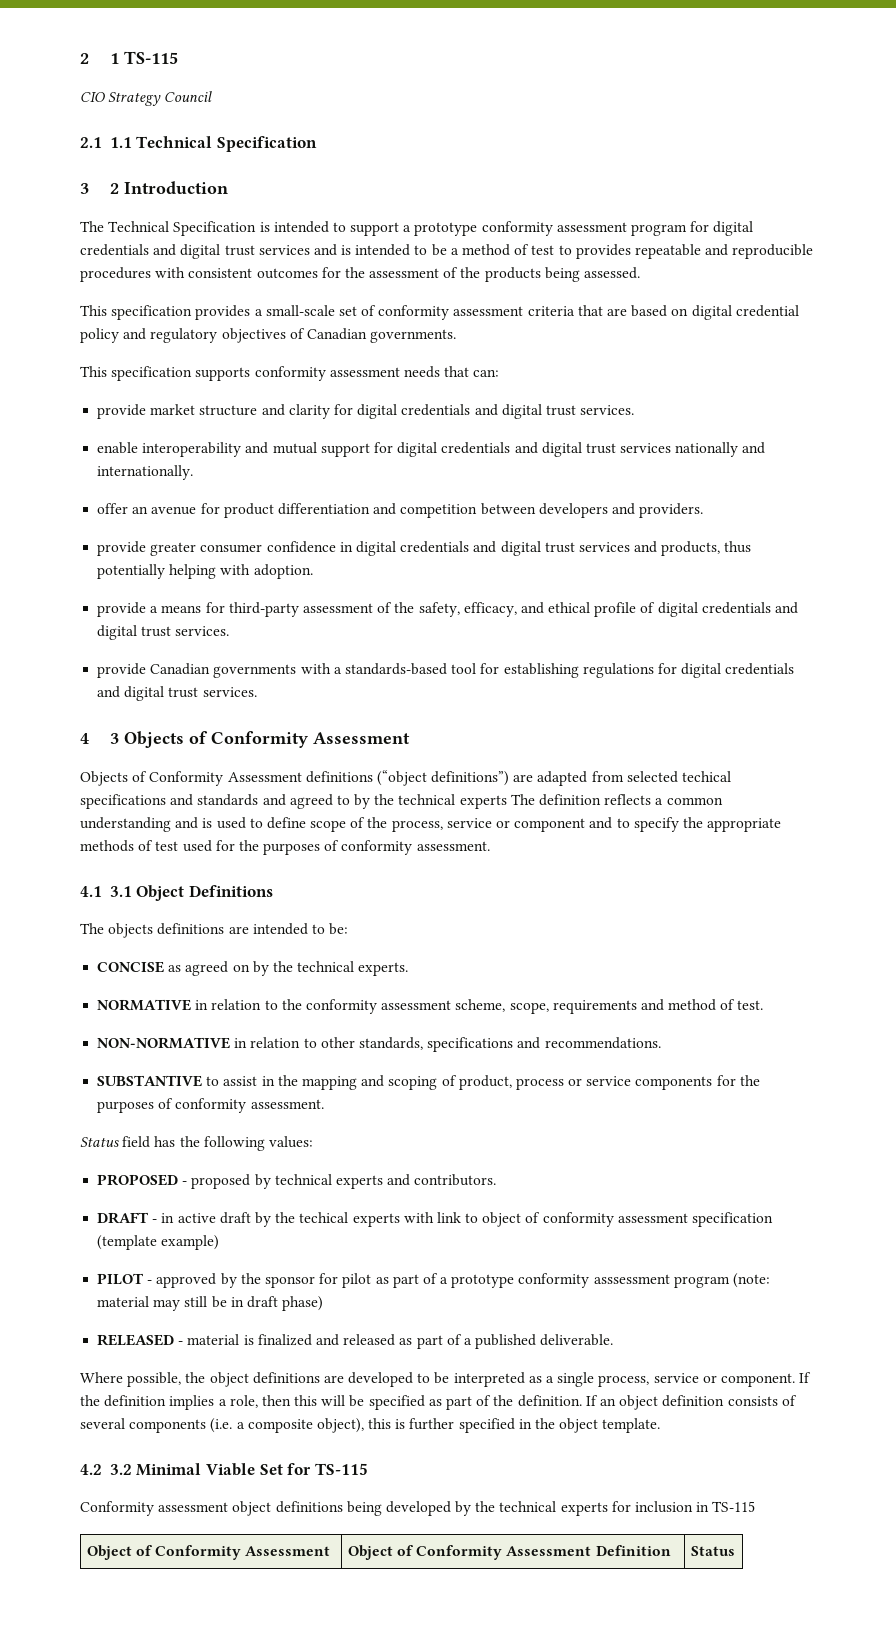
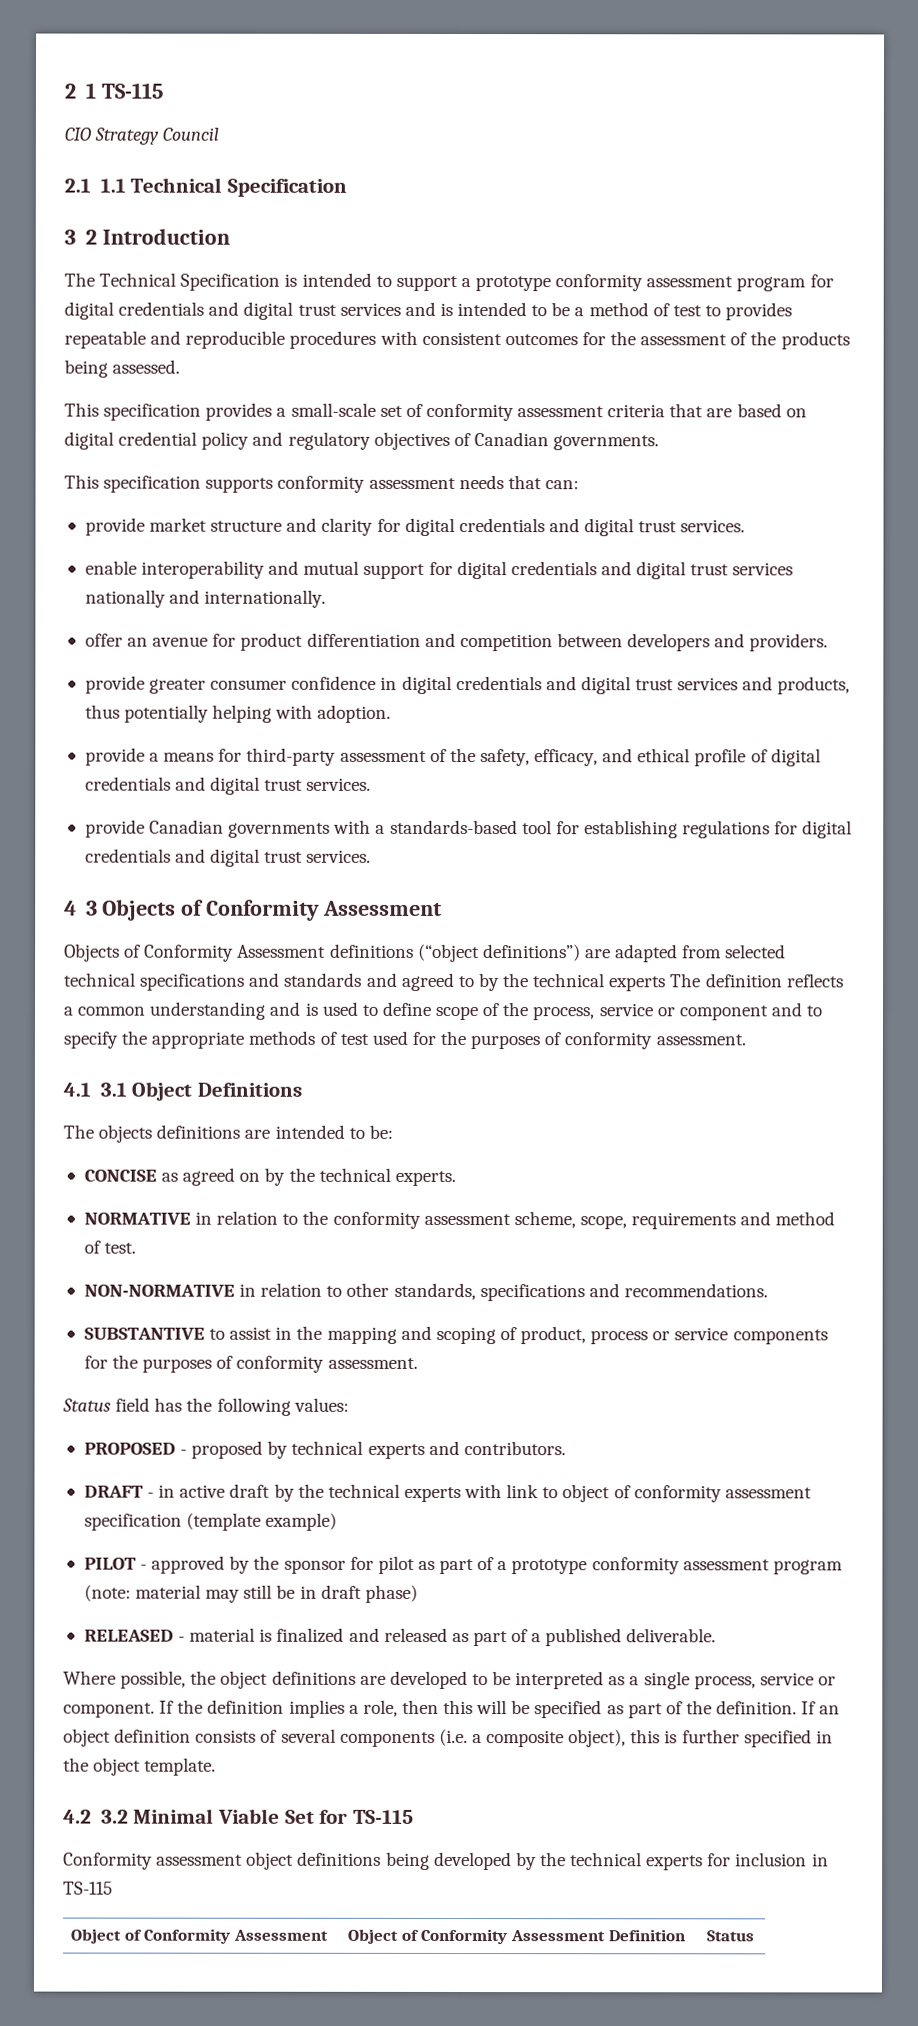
[682,771,732,782] techical -> [64,972,136,987] technical
[299,1212,349,1223] techical -> [327,1483,400,1498] technical
[593,1274,670,1284] asssessment -> [682,1559,770,1571] assessment

